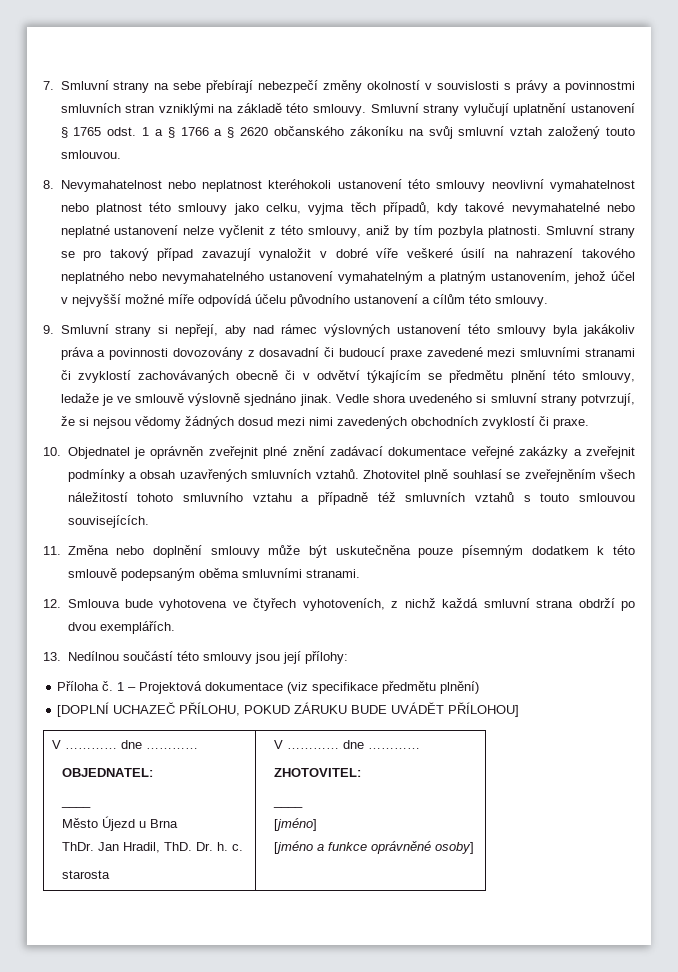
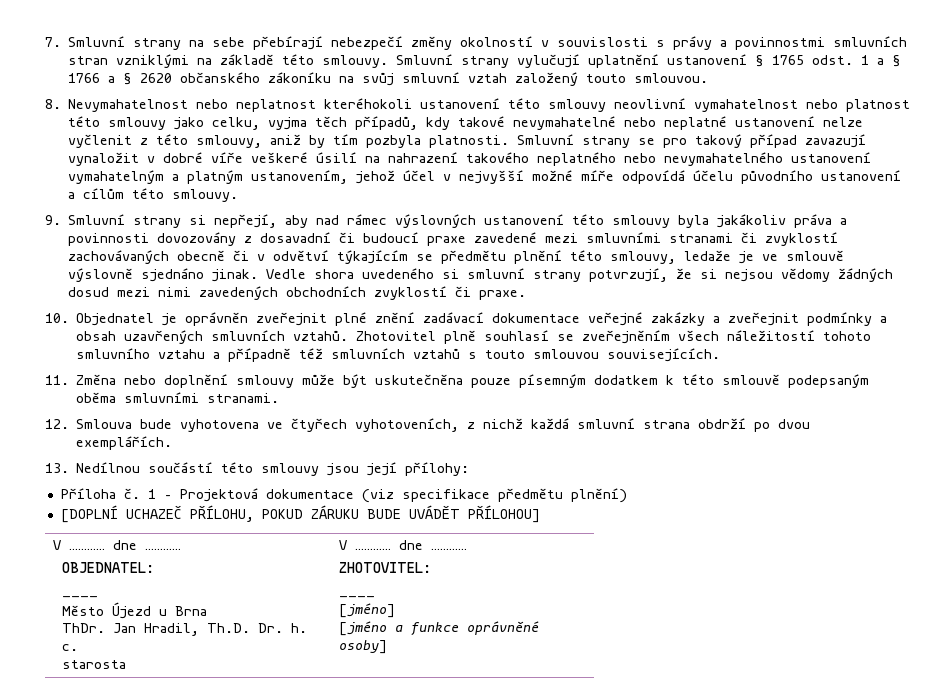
[163,842,192,851] ThD. -> [207,623,251,633] Th.D.

